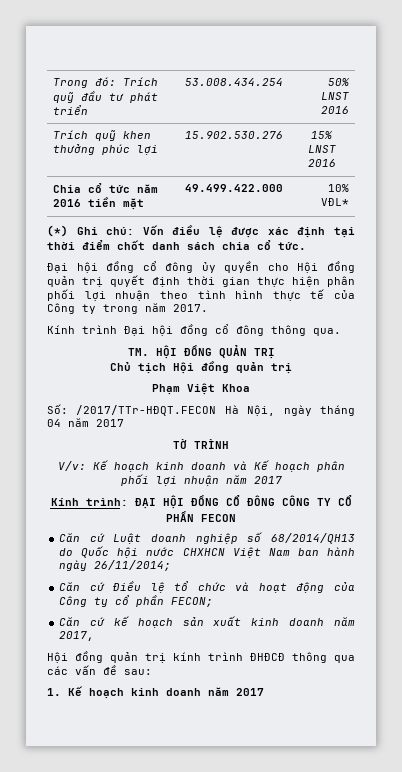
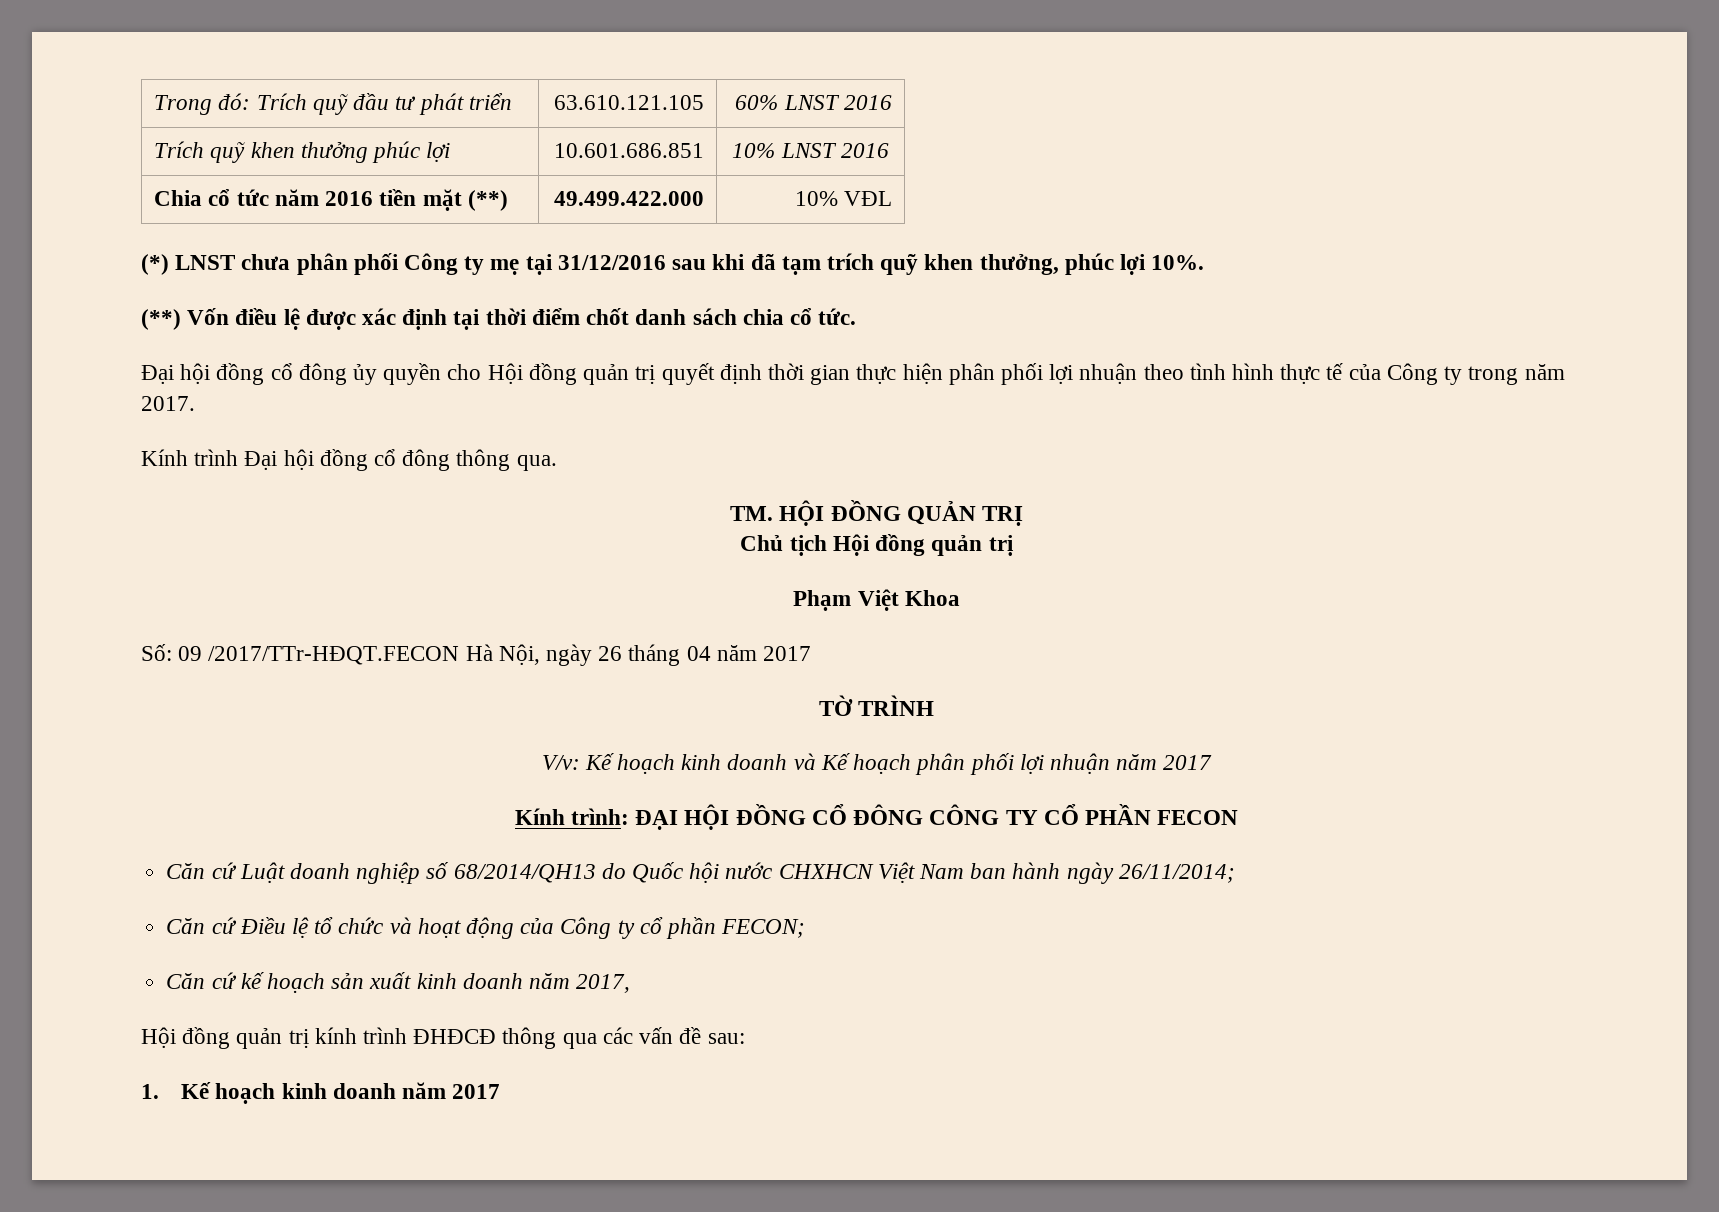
[184,78,283,86] [327,78,350,86] 53.008.434.254 | 50% -> [553,95,704,110] [735,95,779,110] 63.610.121.105 | 60%
[184,131,283,139] [311,131,333,139] 15.902.530.276 | 15% -> [553,143,704,158] [732,143,776,158] 10.601.686.851 | 10%
(145, 204) none -> [467,190,508,211] (**)
[320,198,349,206] VĐL* -> [843,191,892,206] VĐL
[76,227,135,235] Ghi chú: -> [175,253,1205,275] [141,309,181,330] LNST chưa phân phối Công ty mẹ tại 31/12/2016 sau khi đã tạm trích quỹ khen thưởng, phúc lợi 10%. // (**)
(68, 409) none -> [178,646,203,661] 09
(312, 410) none -> [598,646,623,661] 26

